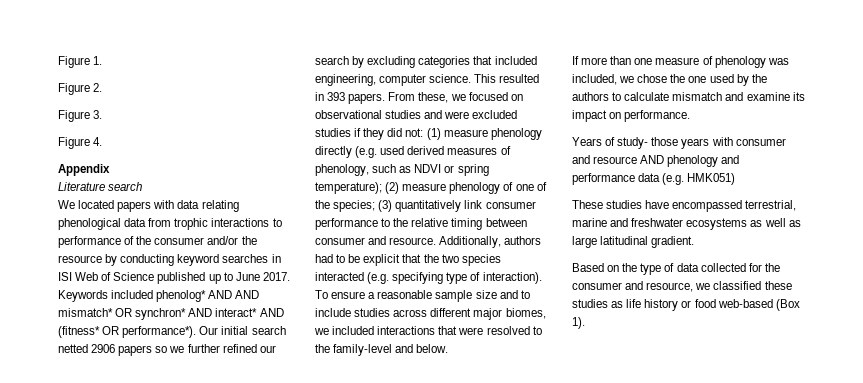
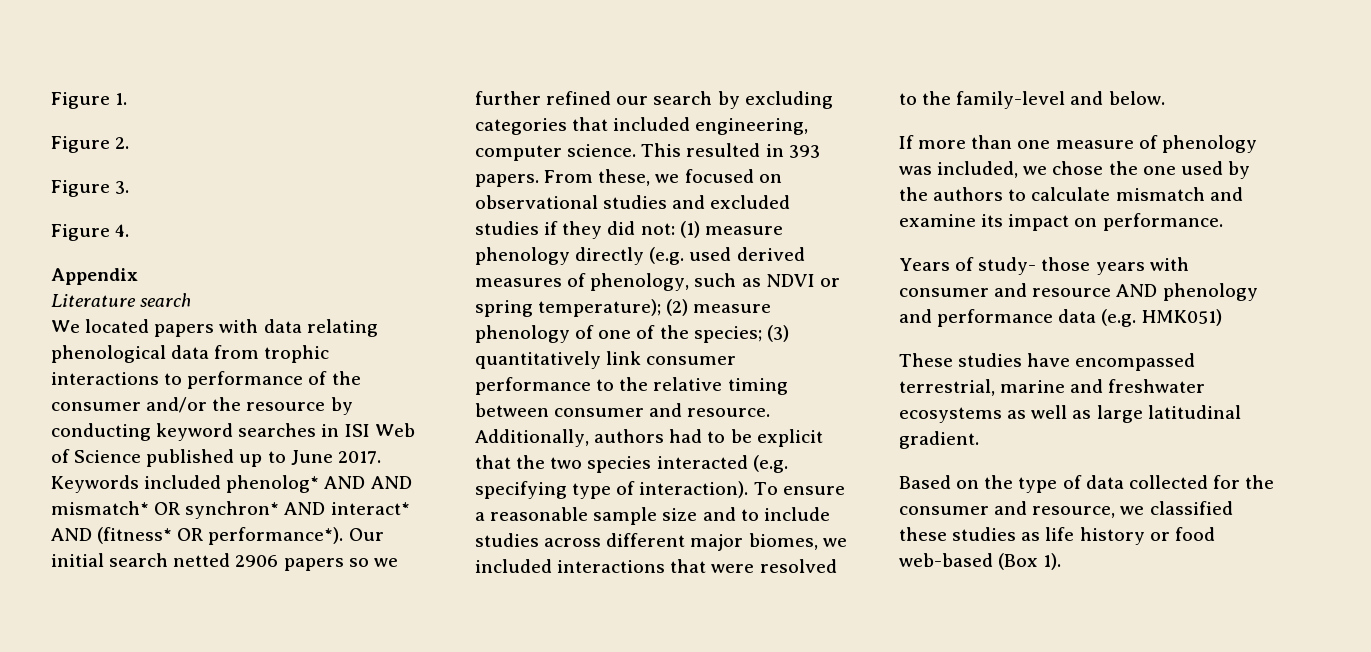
[444,111,470,119] were -> (706, 202) none

